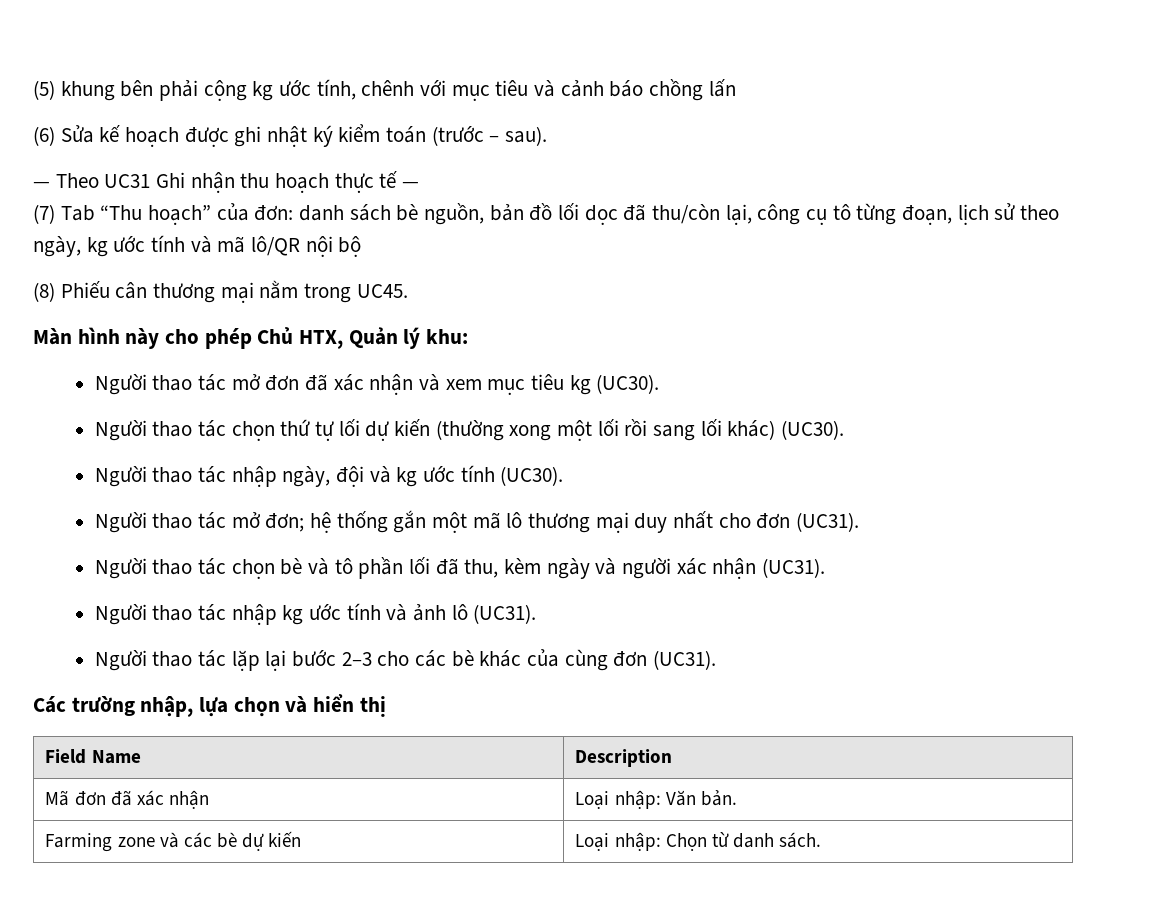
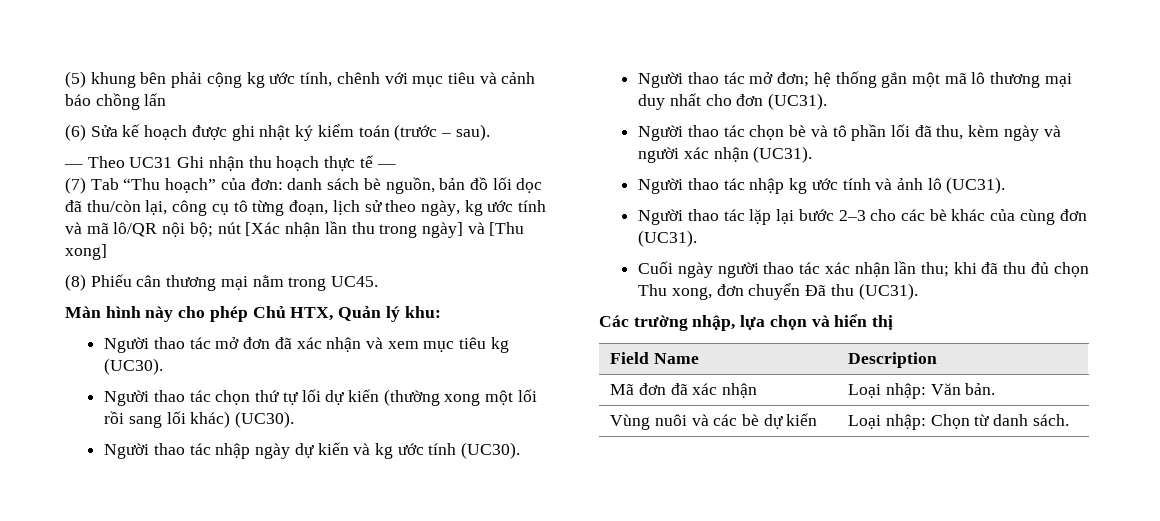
[338,236,362,257] bộ -> [189,221,525,238] [65,244,107,260] bộ; nút [Xác nhận lần thu trong ngày] và [Thu xong]
[282,466,365,487] ngày, đội -> [255,442,349,459] ngày dự kiến
(717, 660) none -> [638,261,1089,278] [638,283,918,300] // Cuối ngày người thao tác xác nhận lần thu; khi đã thu đủ chọn Thu xong, đơn chuyển Đã thu (UC31).
[45,833,155,852] Farming zone -> [610,414,687,430] Vùng nuôi

